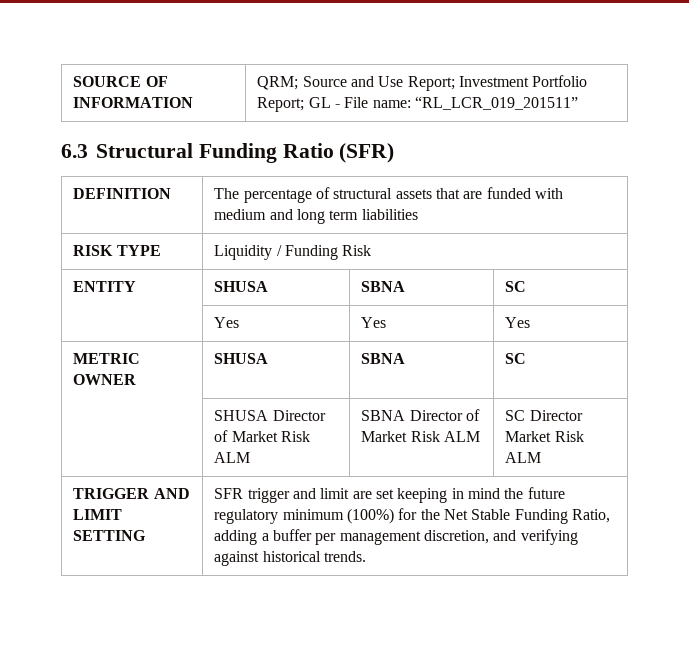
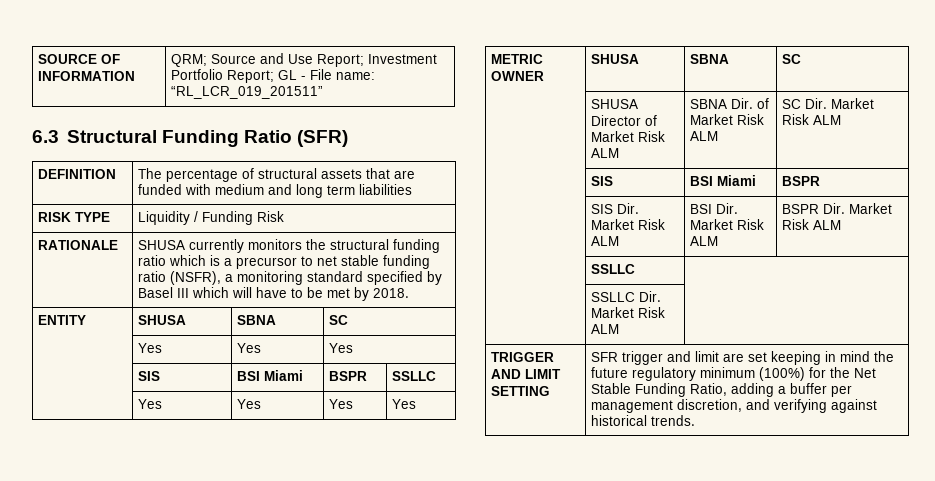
(372, 250) none -> [38,240,119,250] [138,239,441,253] [138,255,431,269] [138,271,443,285] [138,287,410,301] // RATIONALE | SHUSA currently monitors the structural funding ratio which is a precursor to net stable funding ratio (NSFR), a monitoring standard specified by Basel III which will have to be met by 2018.
(531, 322) none -> [138,371,161,381] [237,370,304,381] [329,371,368,381] [392,371,437,381] [138,399,163,409] [237,399,262,409] [329,399,354,409] [392,399,417,409] // | SIS | BSI Miami | BSPR | SSLLC // | Yes | Yes | Yes | Yes
[409,410,463,421] Director -> [731,98,754,109] Dir.
[529,410,583,421] [505,431,584,442] [505,452,542,463] Director Market Risk ALM -> [805,98,875,109] [782,114,842,125] [591,176,614,186] [690,175,757,186] [782,176,821,186] [591,203,640,214] [591,219,666,230] [591,236,620,246] [690,203,739,214] [690,219,765,230] [690,236,719,246] [782,203,893,214] [782,219,842,230] [591,264,636,274] [591,291,662,302] [591,307,666,318] [591,324,620,334] Dir. Market Risk ALM // | SIS | BSI Miami | BSPR // | SIS Dir. Market Risk ALM | BSI Dir. Market Risk ALM | BSPR Dir. Market Risk ALM // | SSLLC | // | SSLLC Dir. Market Risk ALM |

